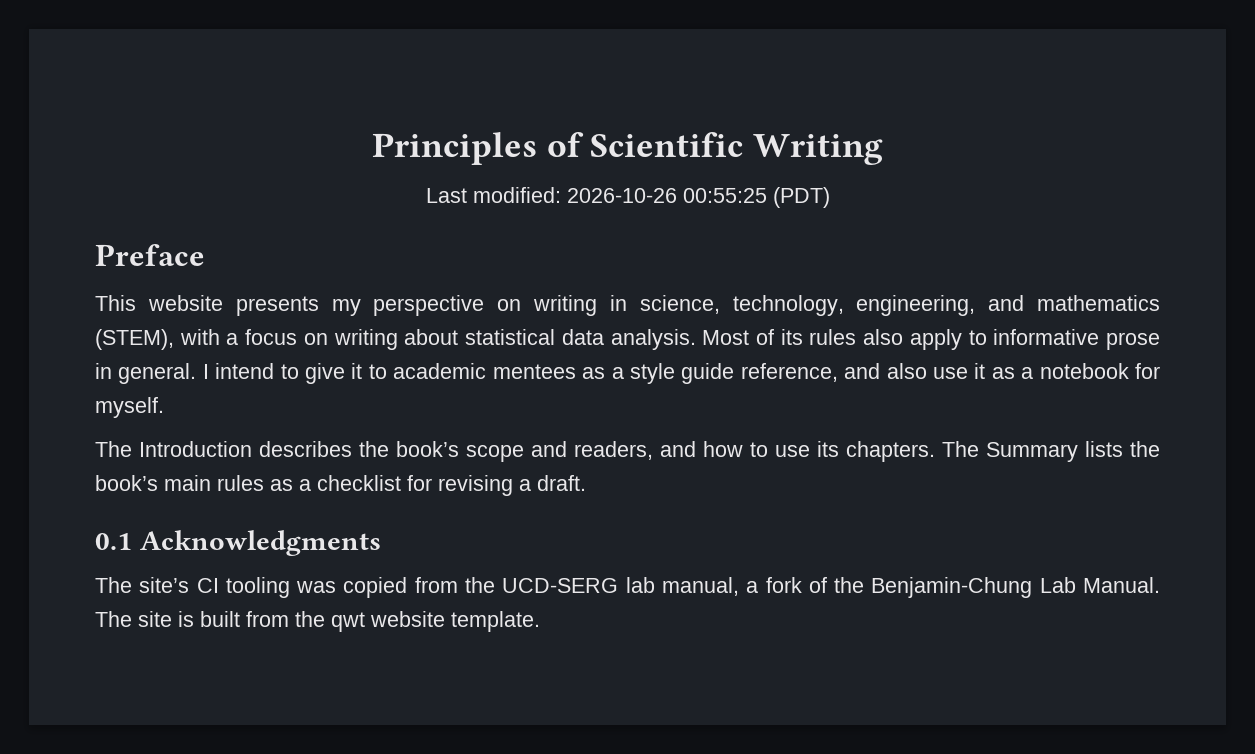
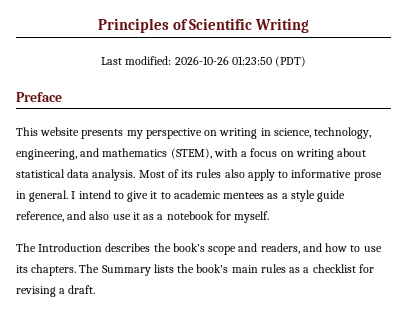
[682,188,767,203] 00:55:25 -> [231,56,272,65] 01:23:50
[95,530,381,556] [95,577,1160,598] [95,611,540,632] // 0.1 Acknowledgments // The site’s CI tooling was copied from the UCD-SERG lab manual, a fork of the Benjamin-Chung Lab Manual. The site is built from the qwt website template. -> (96, 289) none

